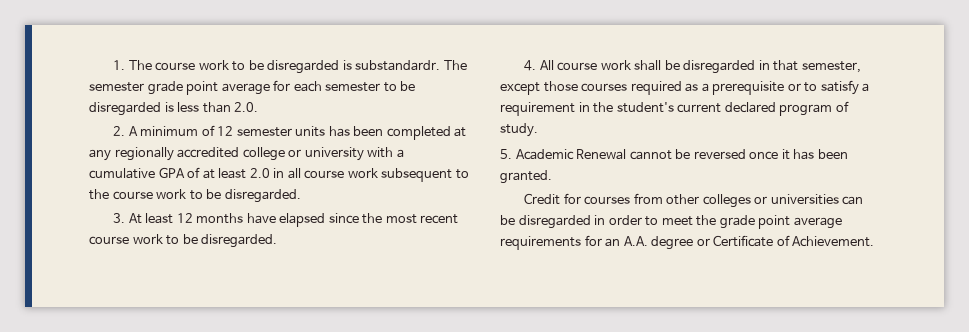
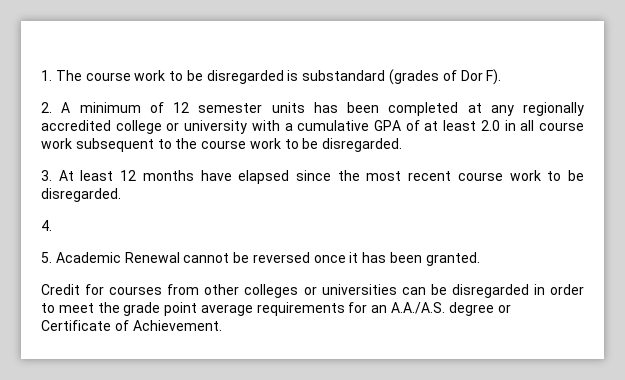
[355,60,467,71] [89,80,416,95] [89,102,259,116] substandardr. The semester grade point average for each semester to be disregarded is less than 2.0. -> [302,69,502,85] substandard (grades of Dor F).
[539,60,861,74] [500,80,870,95] [500,101,849,116] [500,123,538,137] All course work shall be disregarded in that semester, except those courses required as a prerequisite or to satisfy a requirement in the student's current declared program of study. -> (52, 225) none
[623,236,648,246] A.A. -> [391,302,446,314] A.A./A.S.

